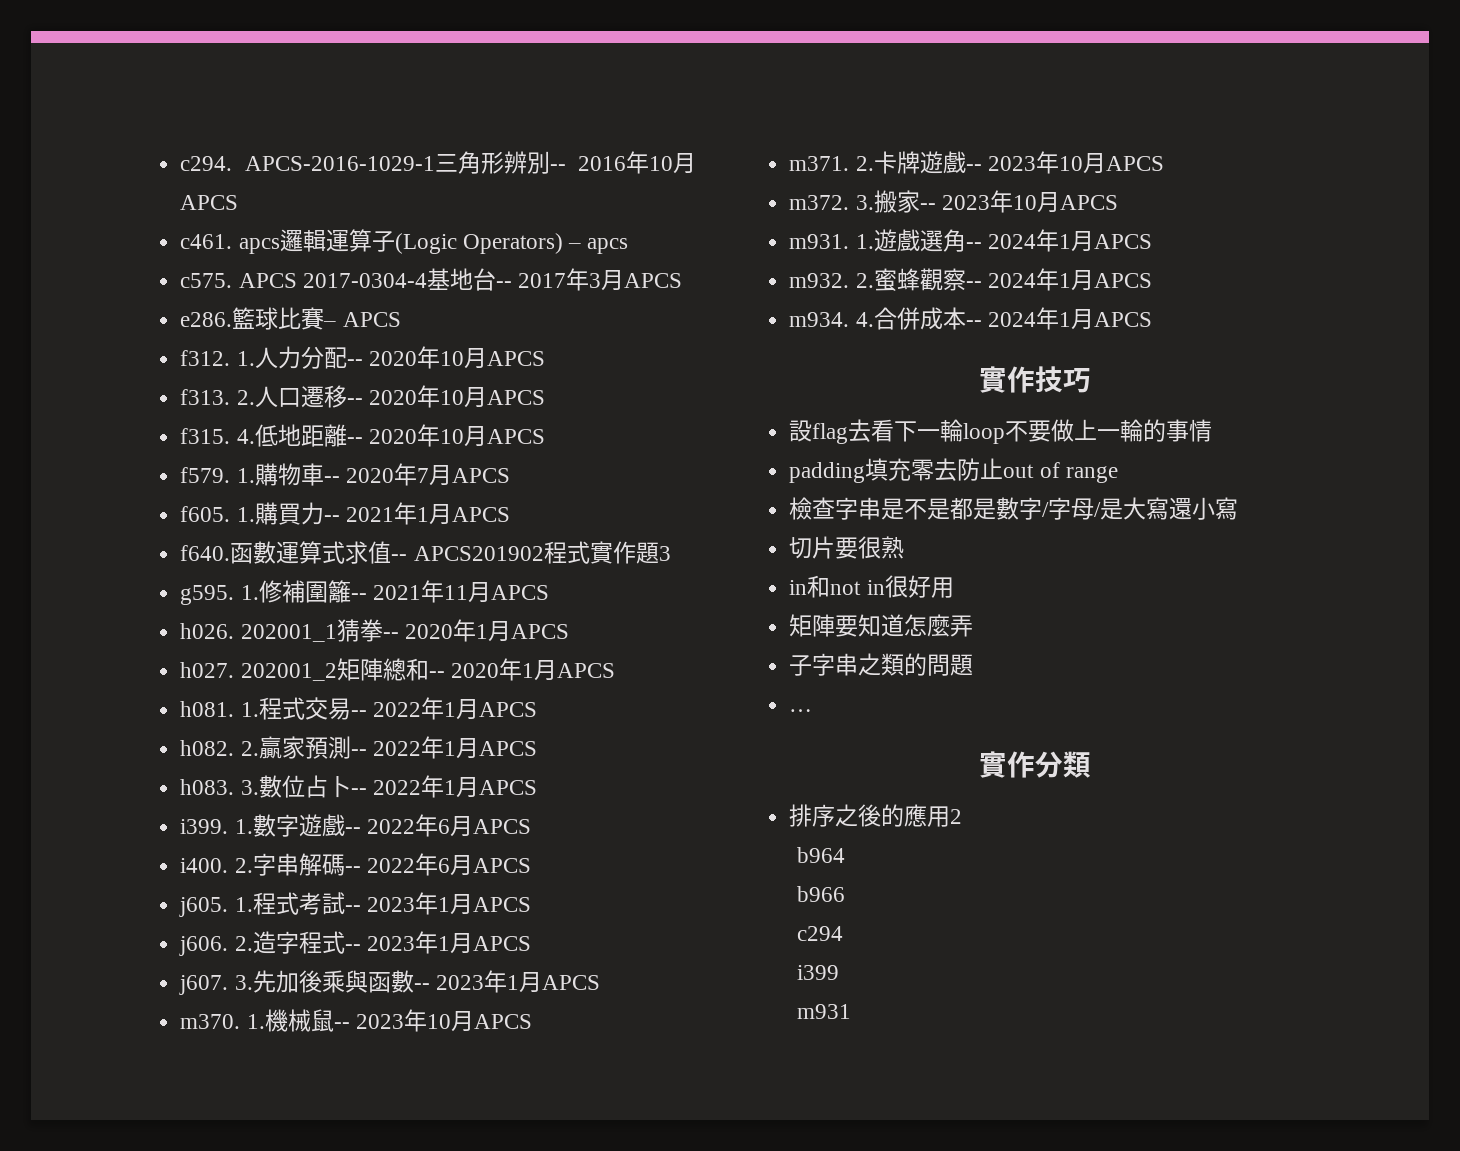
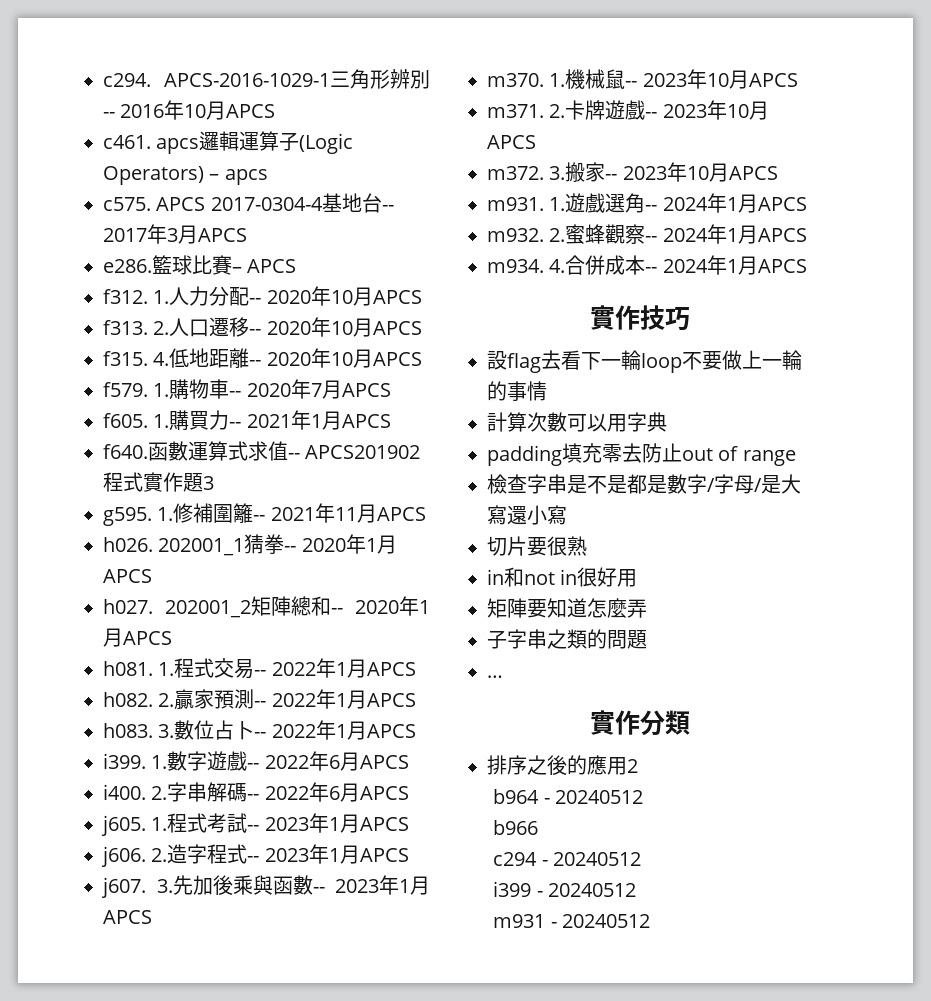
(1213, 430) none -> [487,412,667,432] // 計算次數可以用字典
(845, 855) none -> [543,790,644,804] - 20240512
(843, 933) none -> [541,852,642,866] - 20240512
(839, 972) none -> [536,883,637,897] - 20240512
(851, 1011) none -> [550,914,651,928] - 20240512

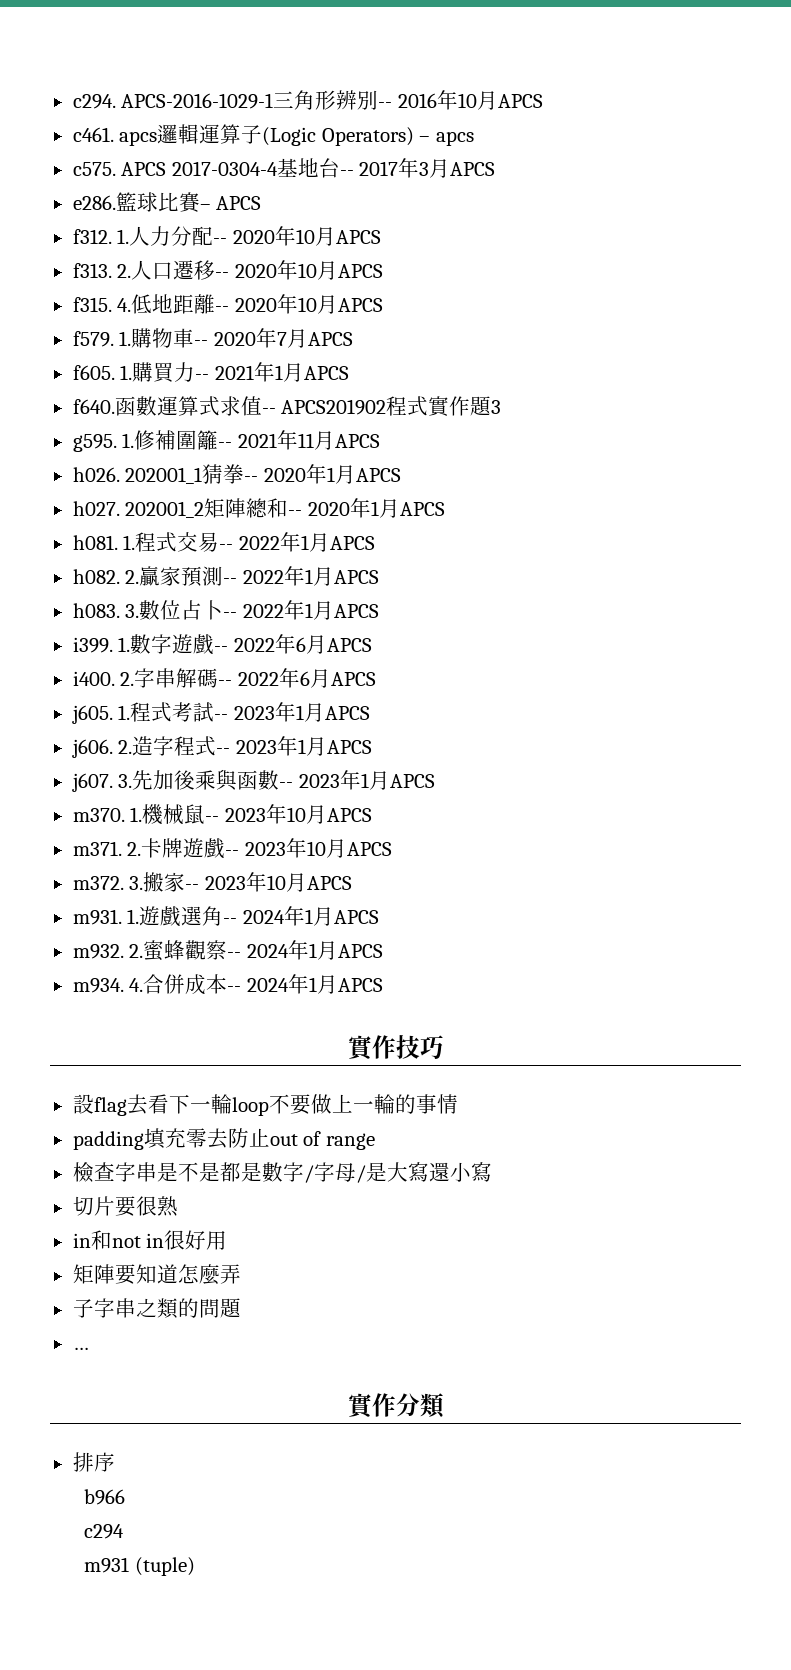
[487,412,667,432] // 計算次數可以用字典 -> (458, 1104) none
[527,755,638,775] [493,789,644,804] [493,820,539,835] [493,852,642,866] [493,881,637,897] 之後的應用2 // b964 - 20240512 // b966 // c294 - 20240512 // i399 - 20240512 -> [84,1489,126,1505] [84,1524,125,1539] // b966 // c294
[550,914,651,928] - 20240512 -> [134,1557,195,1576] (tuple)

